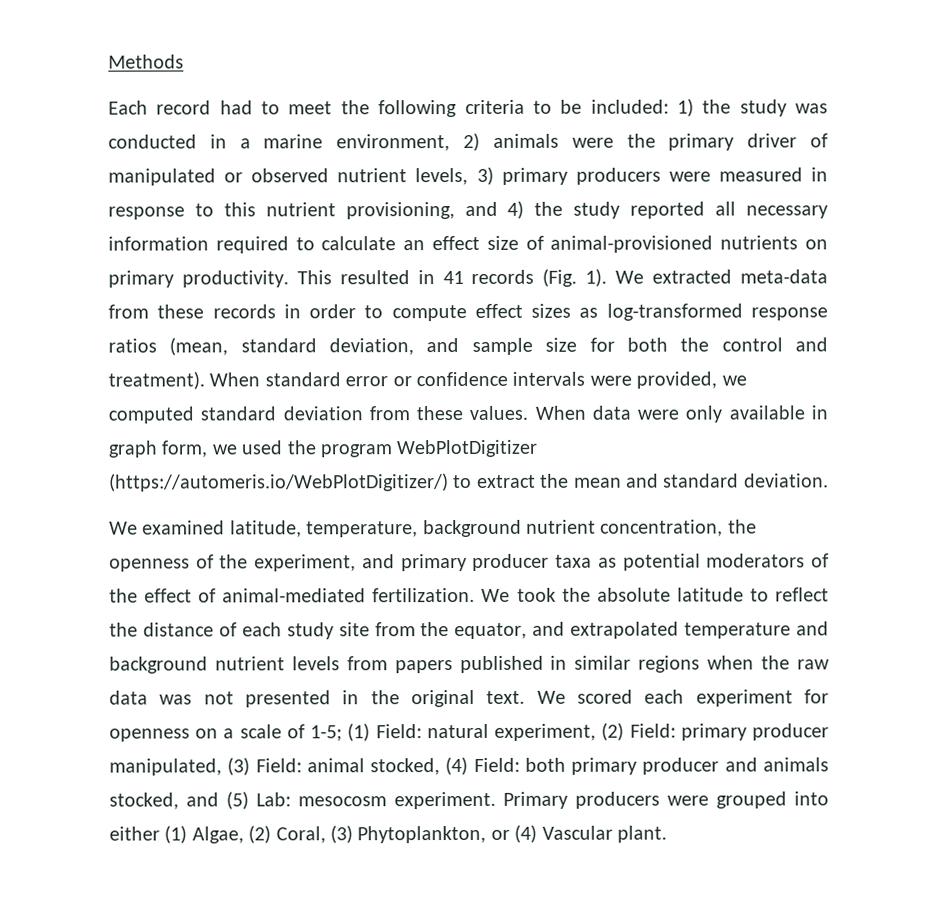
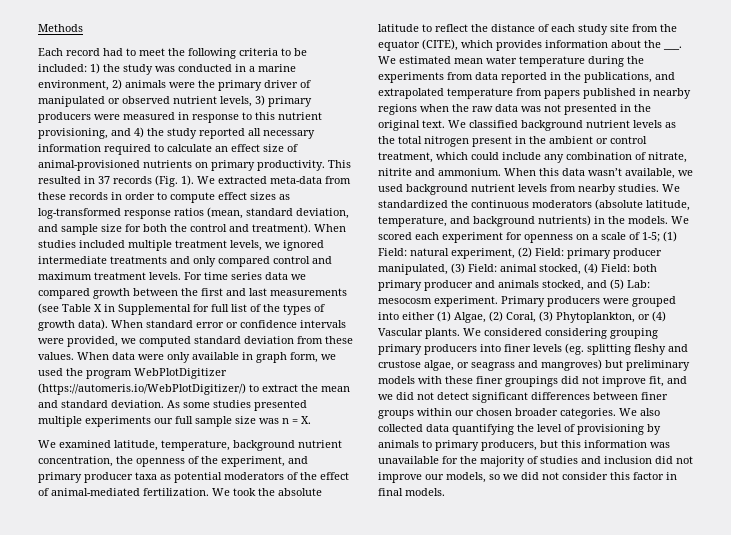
[442,271,464,285] 41 -> [98,176,110,184] 37
(261, 379) none -> [38,240,324,251] [38,256,332,267] [38,272,306,280] [38,288,347,299] [38,303,325,315] [38,319,143,331] studies included multiple treatment levels, we ignored intermediate treatments and only compared control and maximum treatment levels. For time series data we compared growth between the first and last measurements (see Table X in Supplemental for full list of the types of growth data). When
(829, 480) none -> [167,400,307,411] [38,416,311,427] As some studies presented multiple experiments our full sample size was n = X.
[454,621,829,640] [109,656,340,674] equator, and extrapolated temperature and background nutrient levels -> [378,39,682,51] [378,56,644,67] [378,72,675,83] [378,88,513,99] equator (CITE), which provides information about the ___. We estimated mean water temperature during the experiments from data reported in the publications, and extrapolated temperature
[574,655,632,670] similar -> [653,88,691,99] nearby
(566, 697) none -> [469,120,676,131] [378,136,647,147] [378,152,687,163] [378,168,693,179] [378,184,680,195] [378,199,690,211] [378,215,689,227] classified background nutrient levels as the total nitrogen present in the ambient or control treatment, which could include any combination of nitrate, nitrite and ammonium. When this data wasn’t available, we used background nutrient levels from nearby studies. We standardized the continuous moderators (absolute latitude, temperature, and background nutrients) in the models. We
[617,825,667,843] plant. -> [425,328,658,339] [378,343,688,355] [378,359,690,371] [378,376,687,387] [378,392,668,403] [378,408,660,419] [378,424,661,435] [378,440,670,451] [378,456,693,467] [378,472,677,483] [378,488,445,496] plants. We considered considering grouping primary producers into finer levels (eg. splitting fleshy and crustose algae, or seagrass and mangroves) but preliminary models with these finer groupings did not improve fit, and we did not detect significant differences between finer groups within our chosen broader categories. We also collected data quantifying the level of provisioning by animals to primary producers, but this information was unavailable for the majority of studies and inclusion did not improve our models, so we did not consider this factor in final models.

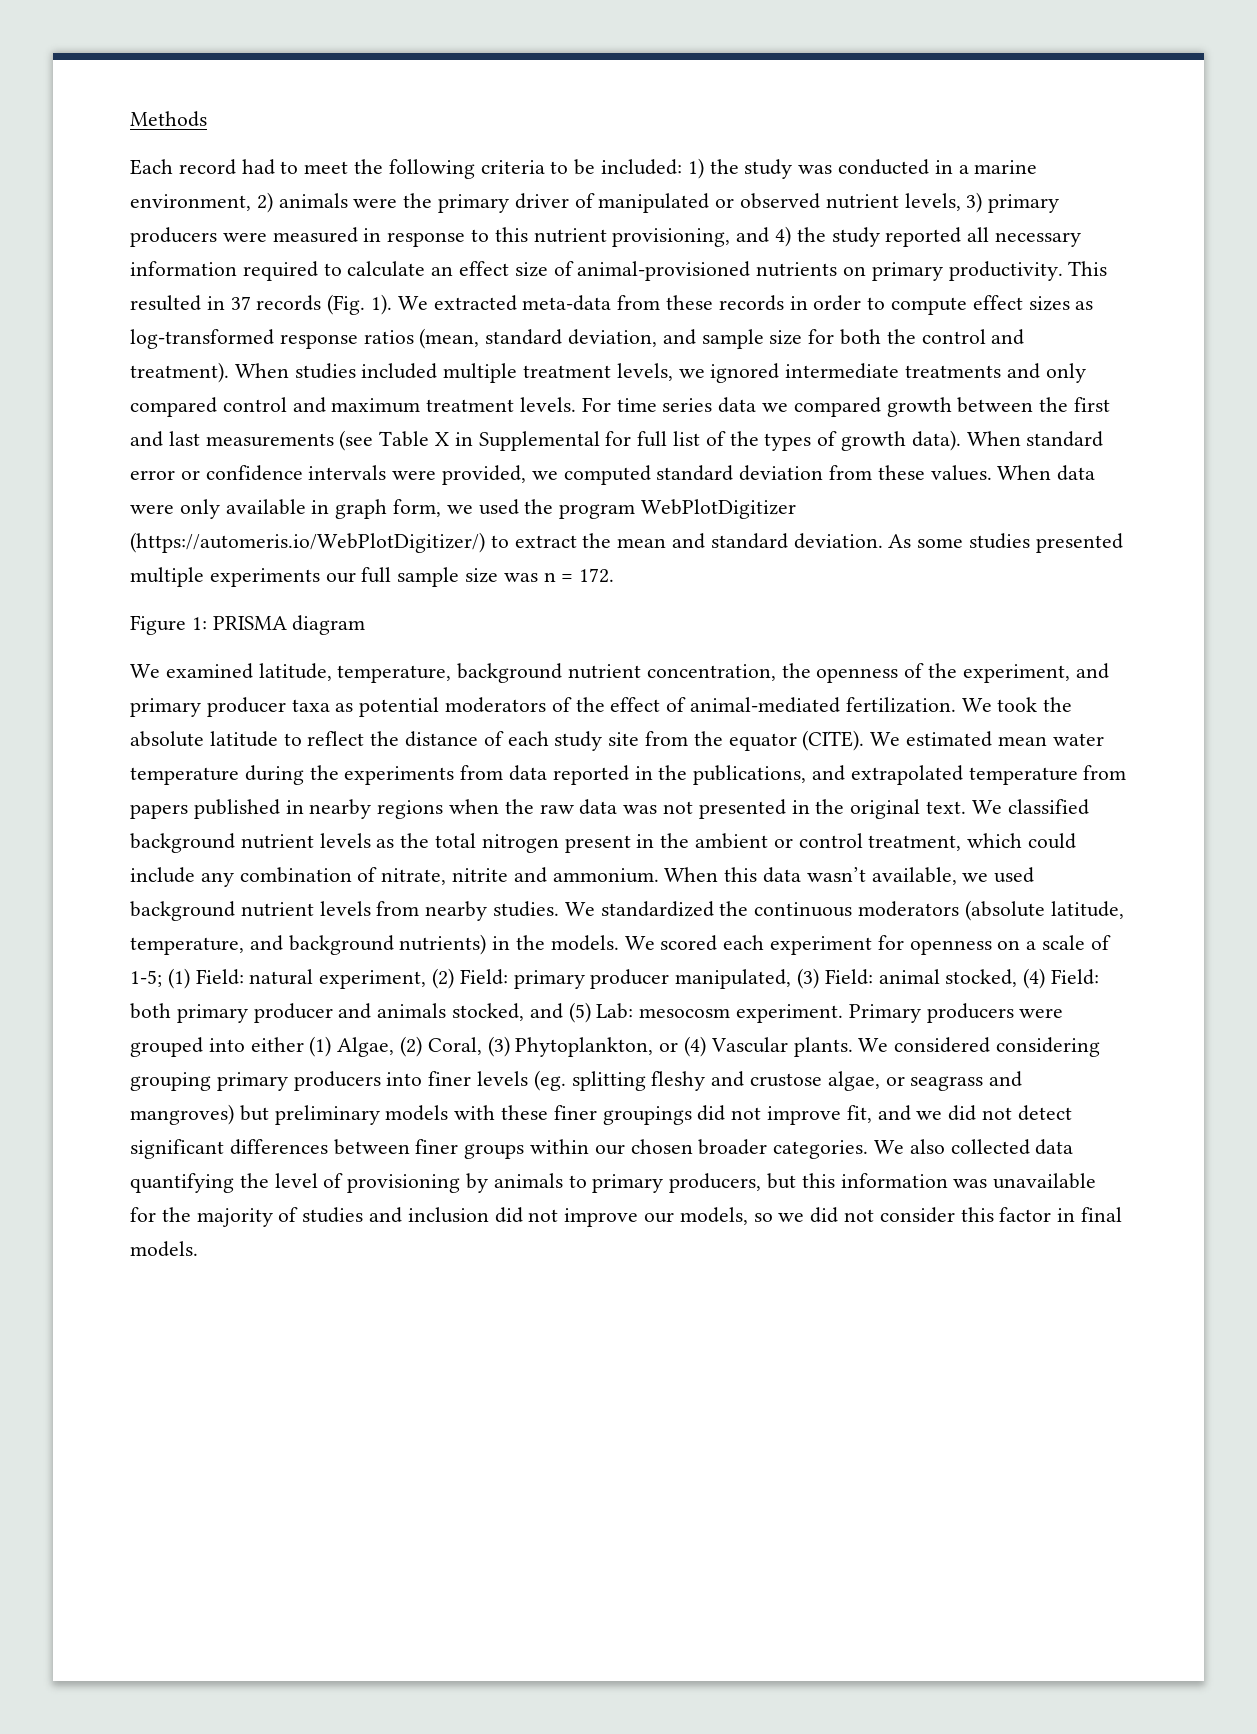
[301,416,311,424] X. -> [579,568,615,583] [130,615,366,635] 172. // Figure 1: PRISMA diagram
[422,39,682,51] (CITE), which provides information about the ___. -> [802,730,865,751] (CITE).

